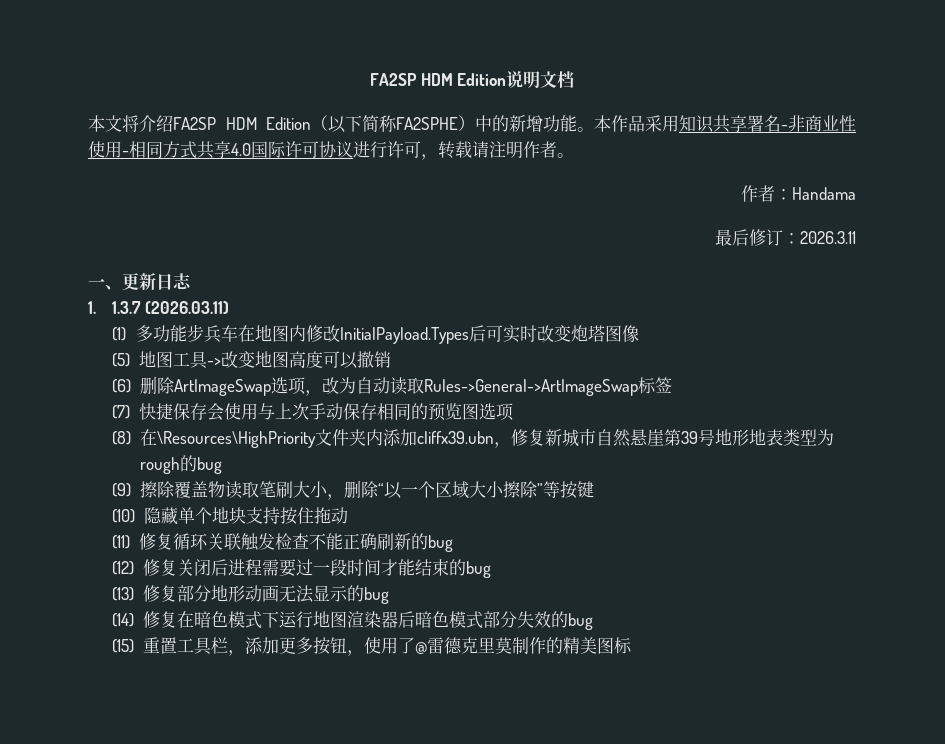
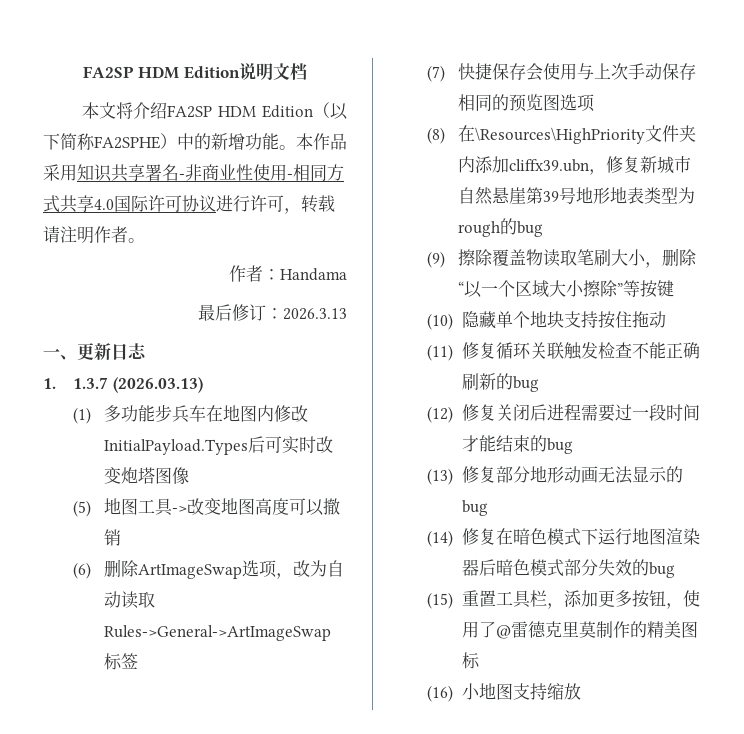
[800,231,856,244] 2026.3.11 -> [283,308,347,320] 2026.3.13
[144,301,229,314] (2026.03.11) -> [112,377,203,393] (2026.03.13)
(632, 645) none -> [427,683,581,702] // (16)小地图支持缩放

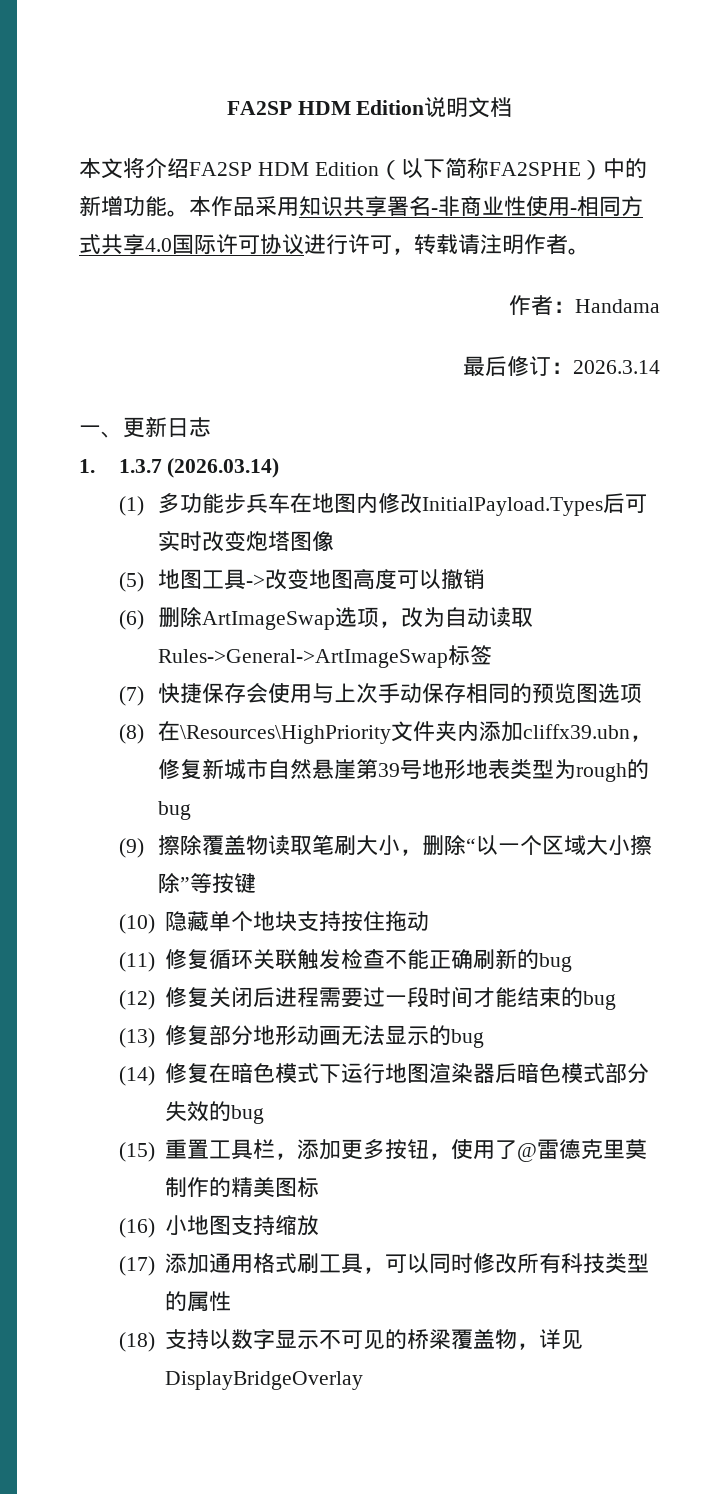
[283,308,347,320] 2026.3.13 -> [573,360,660,374] 2026.3.14
[112,377,203,393] (2026.03.13) -> [167,458,280,478] (2026.03.14)
(581, 691) none -> [118,1253,650,1276] [165,1291,232,1312] [118,1329,584,1352] [165,1371,364,1390] // (17)添加通用格式刷工具，可以同时修改所有科技类型的属性 // (18)支持以数字显示不可见的桥梁覆盖物，详见DisplayBridgeOverlay

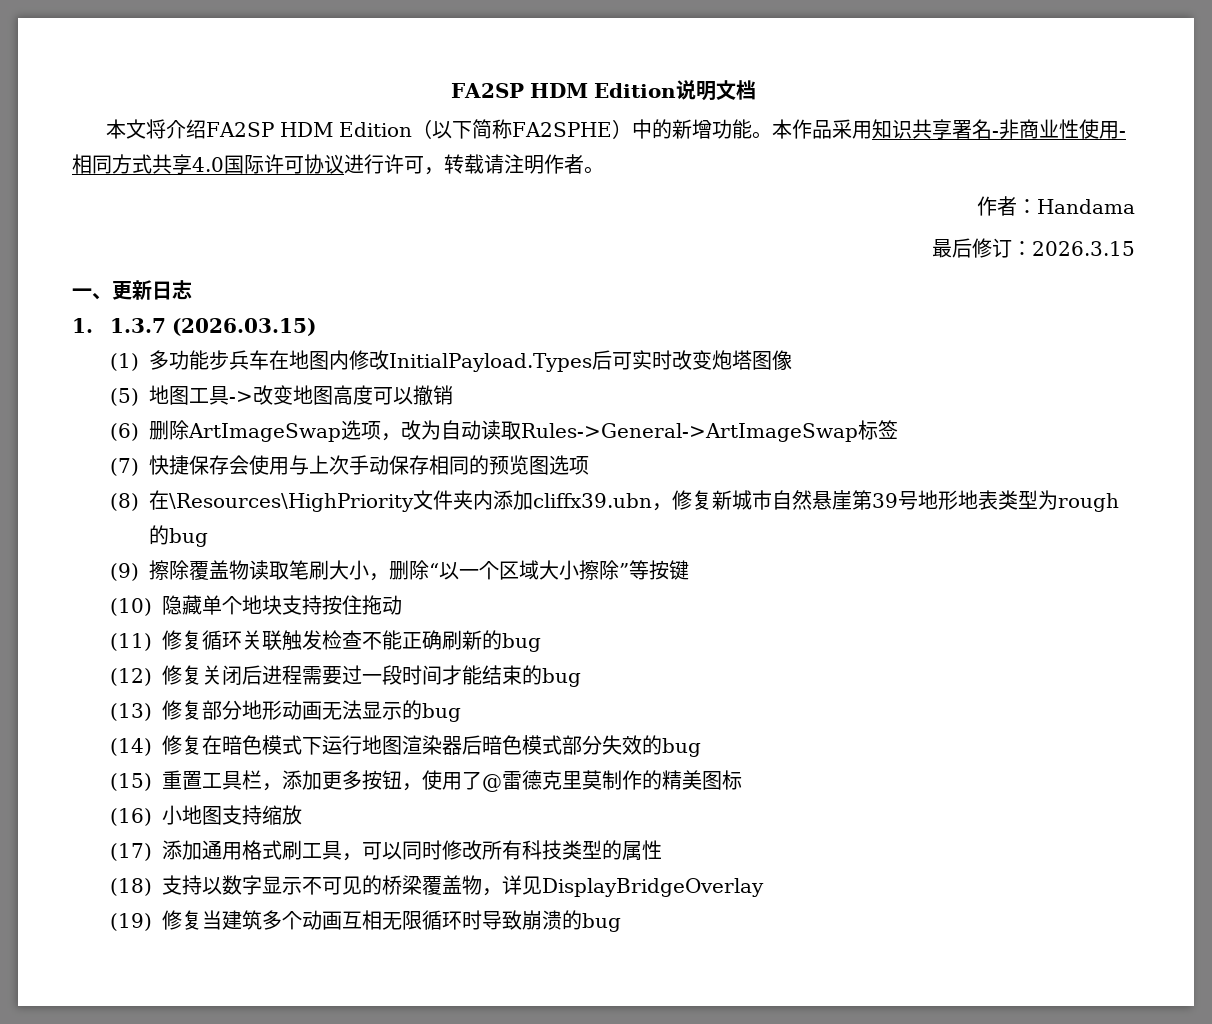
[573,360,660,374] 2026.3.14 -> [1032,241,1135,256] 2026.3.15
[167,458,280,478] (2026.03.14) -> [171,318,316,336] (2026.03.15)
(364, 1380) none -> [109,910,621,932] // (19)修复当建筑多个动画互相无限循环时导致崩溃的bug

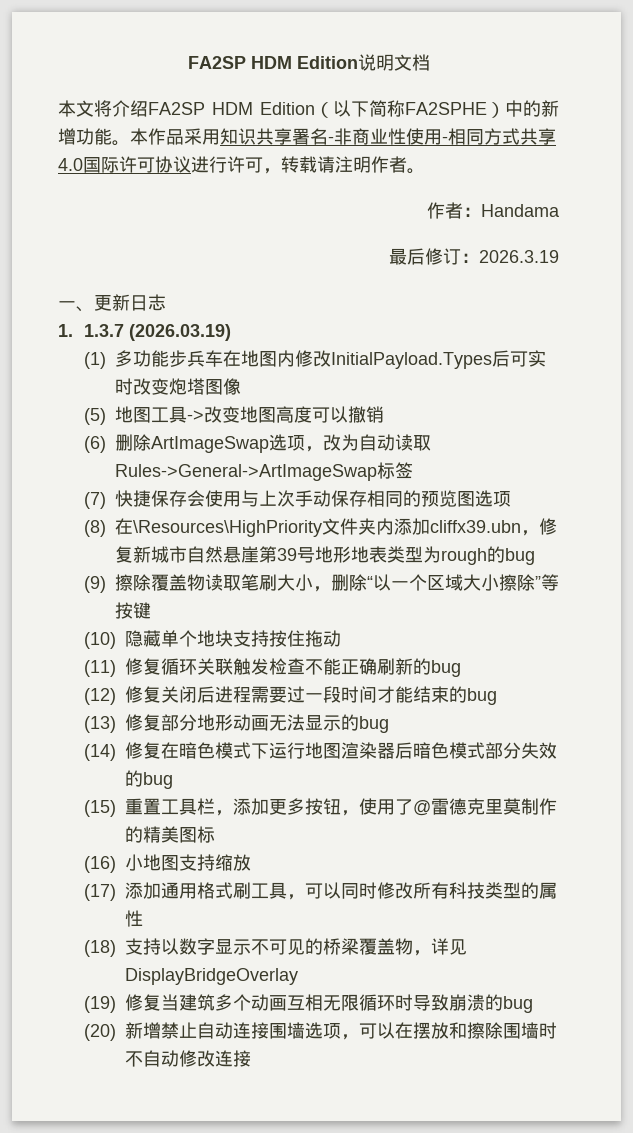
[1032,241,1135,256] 2026.3.15 -> [479,250,559,263] 2026.3.19
[171,318,316,336] (2026.03.15) -> [128,324,231,341] (2026.03.19)
(621, 922) none -> [83,1022,557,1041] [124,1050,251,1067] // (20)新增禁止自动连接围墙选项，可以在摆放和擦除围墙时不自动修改连接

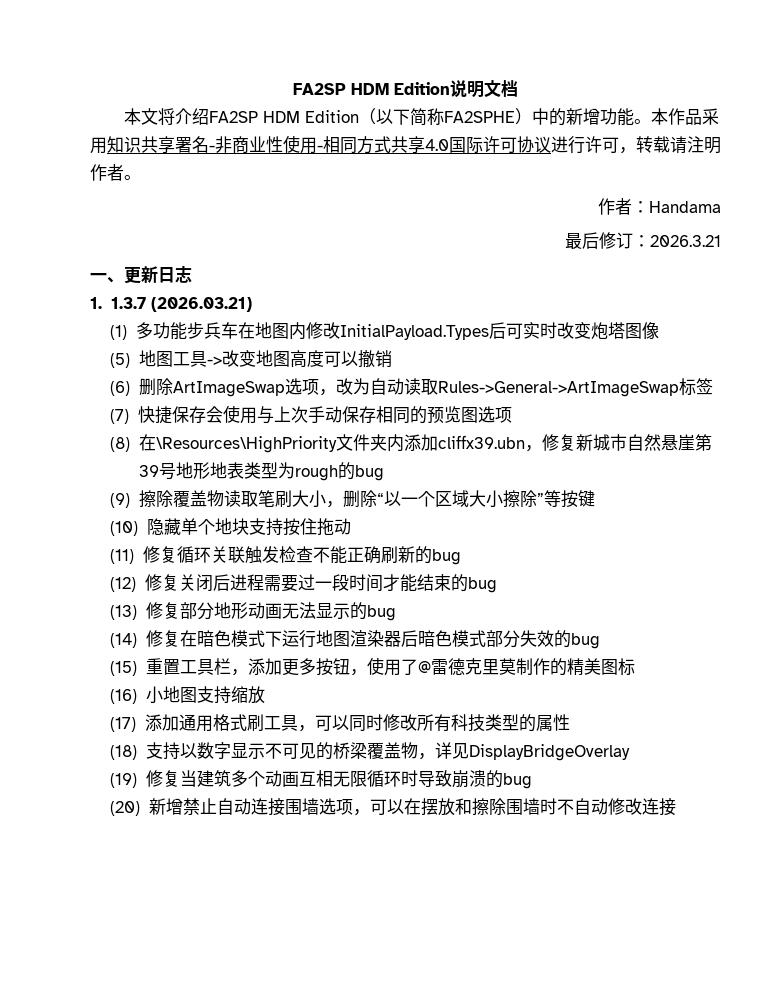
[479,250,559,263] 2026.3.19 -> [650,235,721,247] 2026.3.21
[128,324,231,341] (2026.03.19) -> [150,297,252,312] (2026.03.21)

